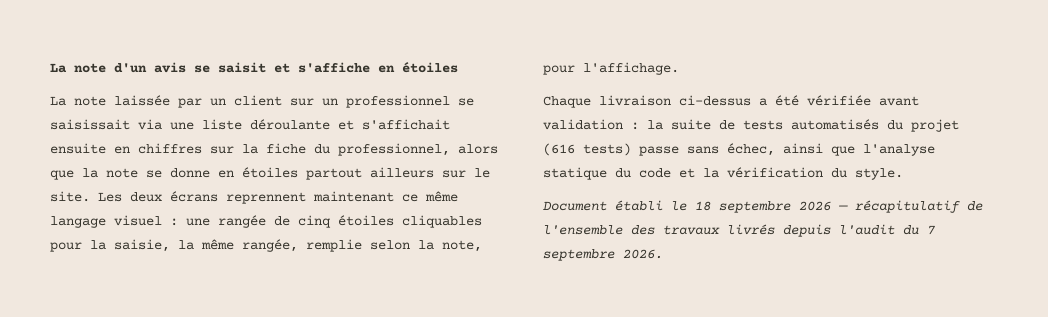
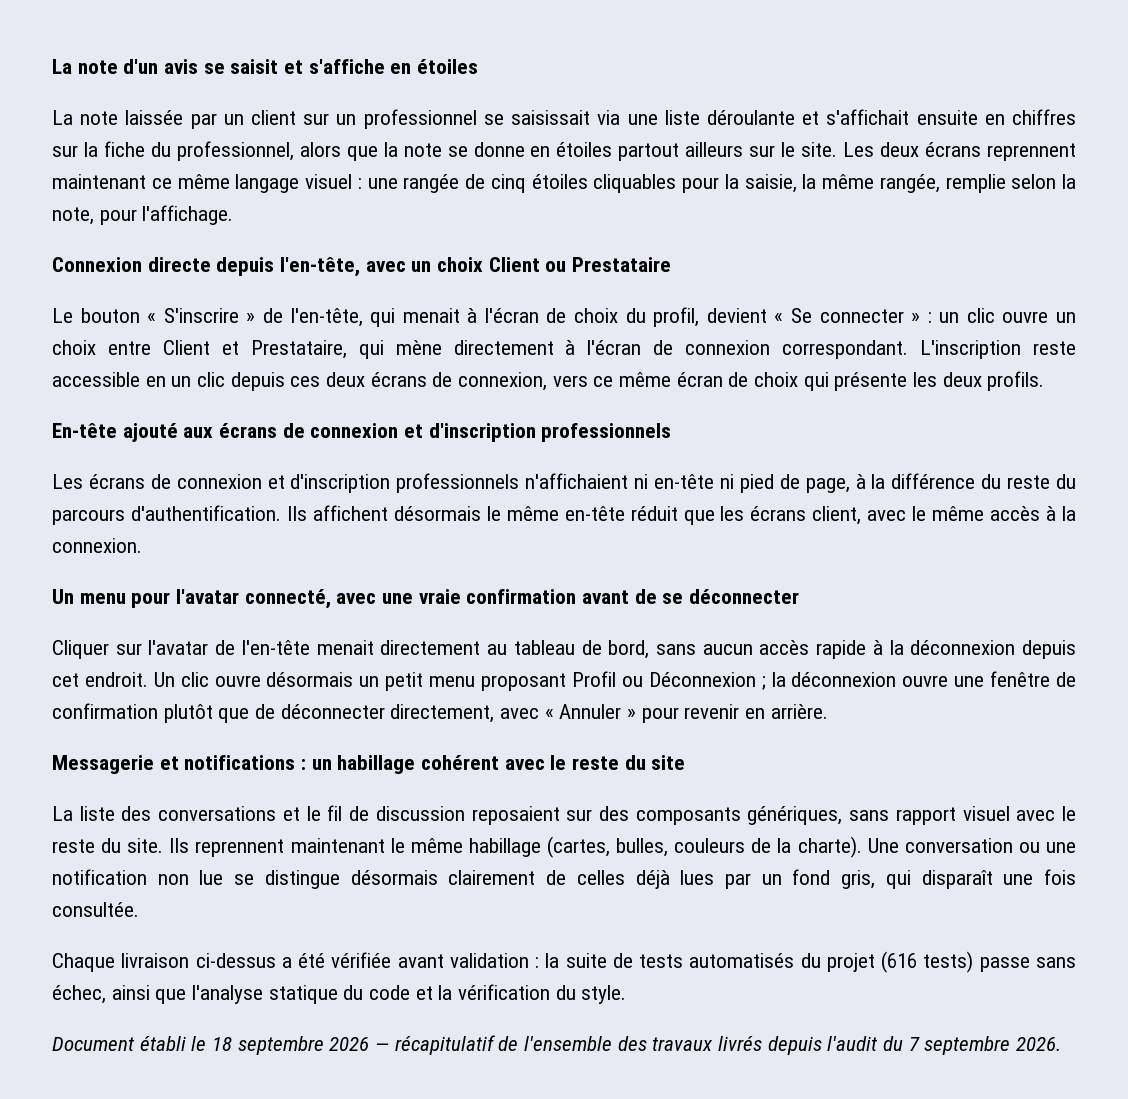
(679, 68) none -> [52,257,672,277] [52,307,1077,327] [52,340,1076,359] [52,371,1045,391] [52,423,672,442] [52,473,1077,493] [52,505,1076,525] [52,538,142,553] [52,589,800,609] [52,640,1076,659] [52,671,1077,691] [52,703,828,723] [52,755,686,774] [52,805,1076,825] [52,836,1076,858] [52,869,1076,889] [52,902,139,917] // Connexion directe depuis l'en-tête, avec un choix Client ou Prestataire // Le bouton « S'inscrire » de l'en-tête, qui menait à l'écran de choix du profil, devient « Se connecter » : un clic ouvre un choix entre Client et Prestataire, qui mène directement à l'écran de connexion correspondant. L'inscription reste accessible en un clic depuis ces deux écrans de connexion, vers ce même écran de choix qui présente les deux profils. // En-tête ajouté aux écrans de connexion et d'inscription professionnels // Les écrans de connexion et d'inscription professionnels n'affichaient ni en-tête ni pied de page, à la différence du reste du parcours d'authentification. Ils affichent désormais le même en-tête réduit que les écrans client, avec le même accès à la connexion. // Un menu pour l'avatar connecté, avec une vraie confirmation avant de se déconnecter // Cliquer sur l'avatar de l'en-tête menait directement au tableau de bord, sans aucun accès rapide à la déconnexion depuis cet endroit. Un clic ouvre désormais un petit menu proposant Profil ou Déconnexion ; la déconnexion ouvre une fenêtre de confirmation plutôt que de déconnecter directement, avec « Annuler » pour revenir en arrière. // Messagerie et notifications : un habillage cohérent avec le reste du site // La liste des conversations et le fil de discussion reposaient sur des composants génériques, sans rapport visuel avec le reste du site. Ils reprennent maintenant le même habillage (cartes, bulles, couleurs de la charte). Une conversation ou une notification non lue se distingue désormais clairement de celles déjà lues par un fond gris, qui disparaît une fois consultée.

